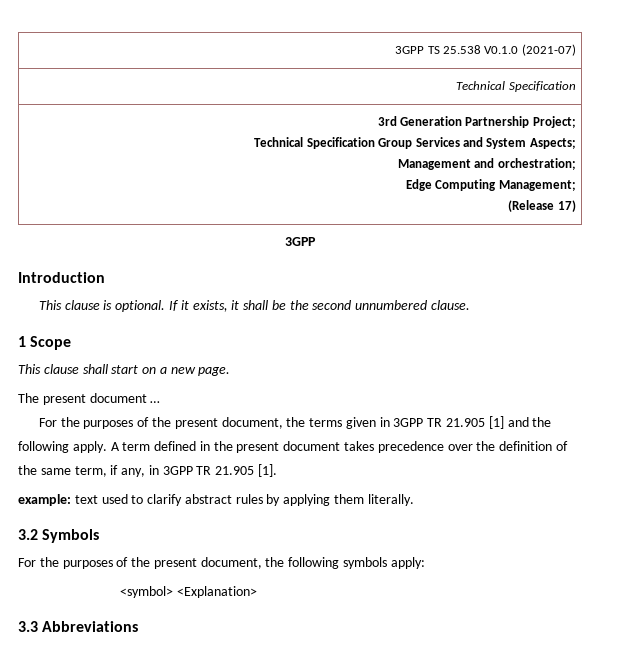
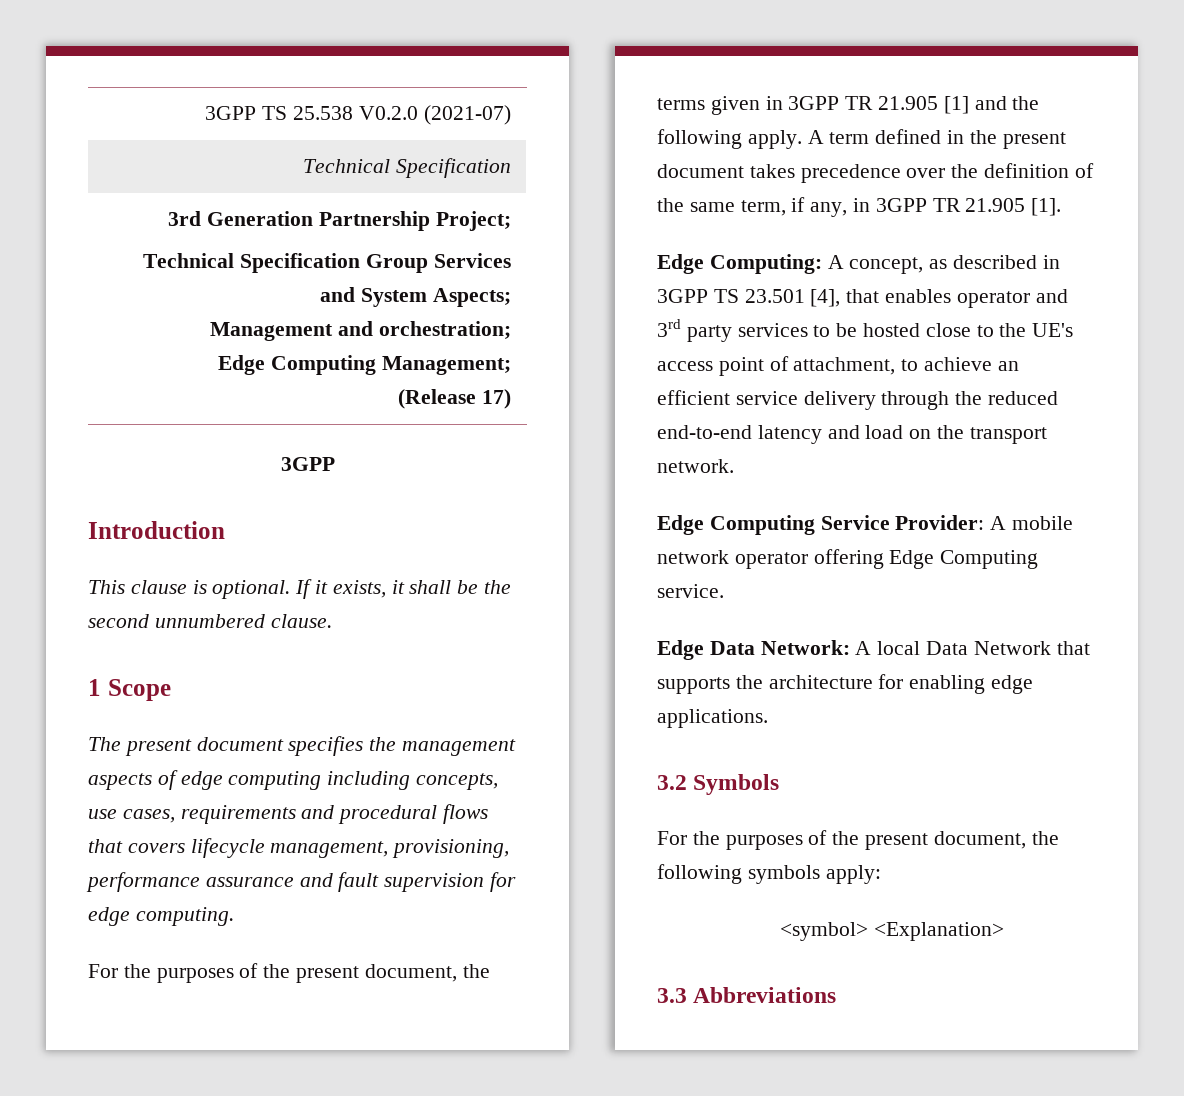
[484,46,519,54] V0.1.0 -> [358,106,418,120] V0.2.0
[18,364,231,376] [18,393,161,405] This clause shall start on a new page. // The present document … -> [88,736,517,756] [88,770,499,790] [88,804,489,824] [88,838,510,858] [86,872,517,892] [88,907,234,926] The present document specifies the management aspects of edge computing including concepts, use cases, requirements and procedural flows that covers lifecycle management, provisioning, performance assurance and fault supervision for edge computing.
[18,494,414,506] example: text used to clarify abstract rules by applying them literally. -> [657,254,1060,274] [657,289,1068,308] [657,319,1074,342] [657,356,1019,376] [657,390,1059,410] [657,425,1047,444] [657,459,734,473] [657,515,1074,535] [657,549,1039,569] [657,584,724,598] [657,640,1090,660] [657,674,1034,694] [657,709,768,728] Edge Computing: A concept, as described in 3GPP TS 23.501 [4], that enables operator and 3rd party services to be hosted close to the UE's access point of attachment, to achieve an efficient service delivery through the reduced end-to-end latency and load on the transport network. // Edge Computing Service Provider: A mobile network operator offering Edge Computing service. // Edge Data Network: A local Data Network that supports the architecture for enabling edge applications.

